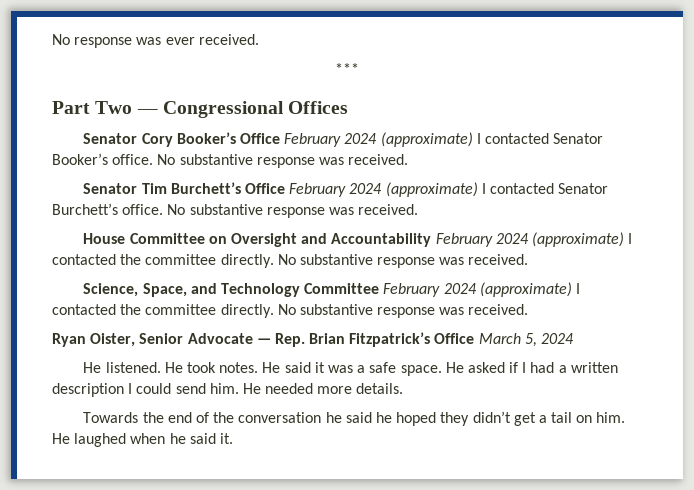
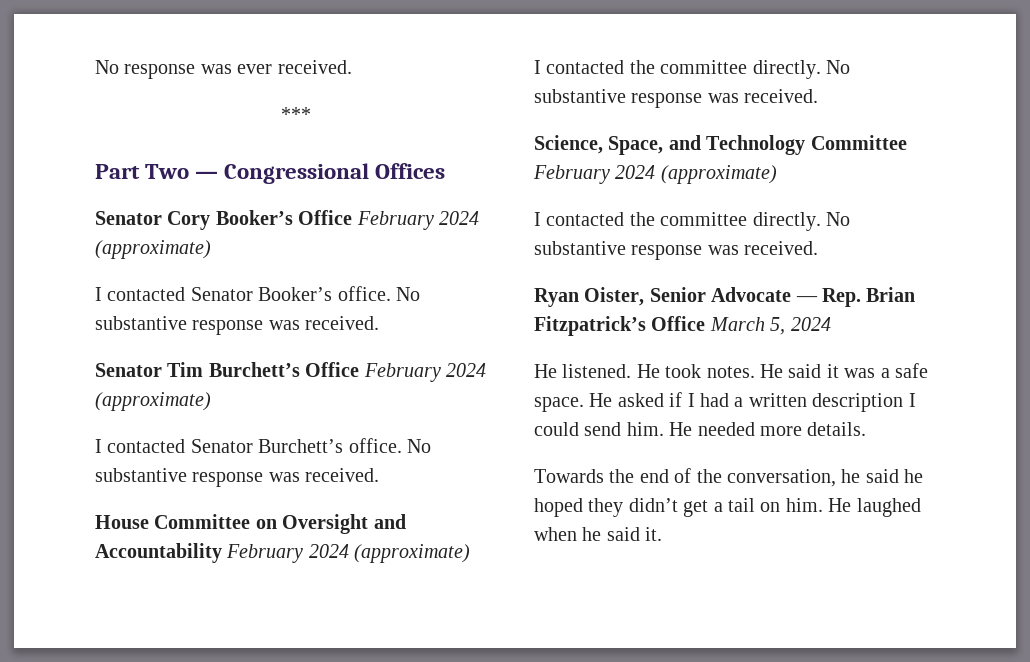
(473, 139) none -> (211, 249) //
(478, 189) none -> (211, 401) //
(624, 239) none -> (471, 553) //
(572, 289) none -> (777, 174) //
[238,412,322,423] conversation -> [727,469,836,487] conversation,

